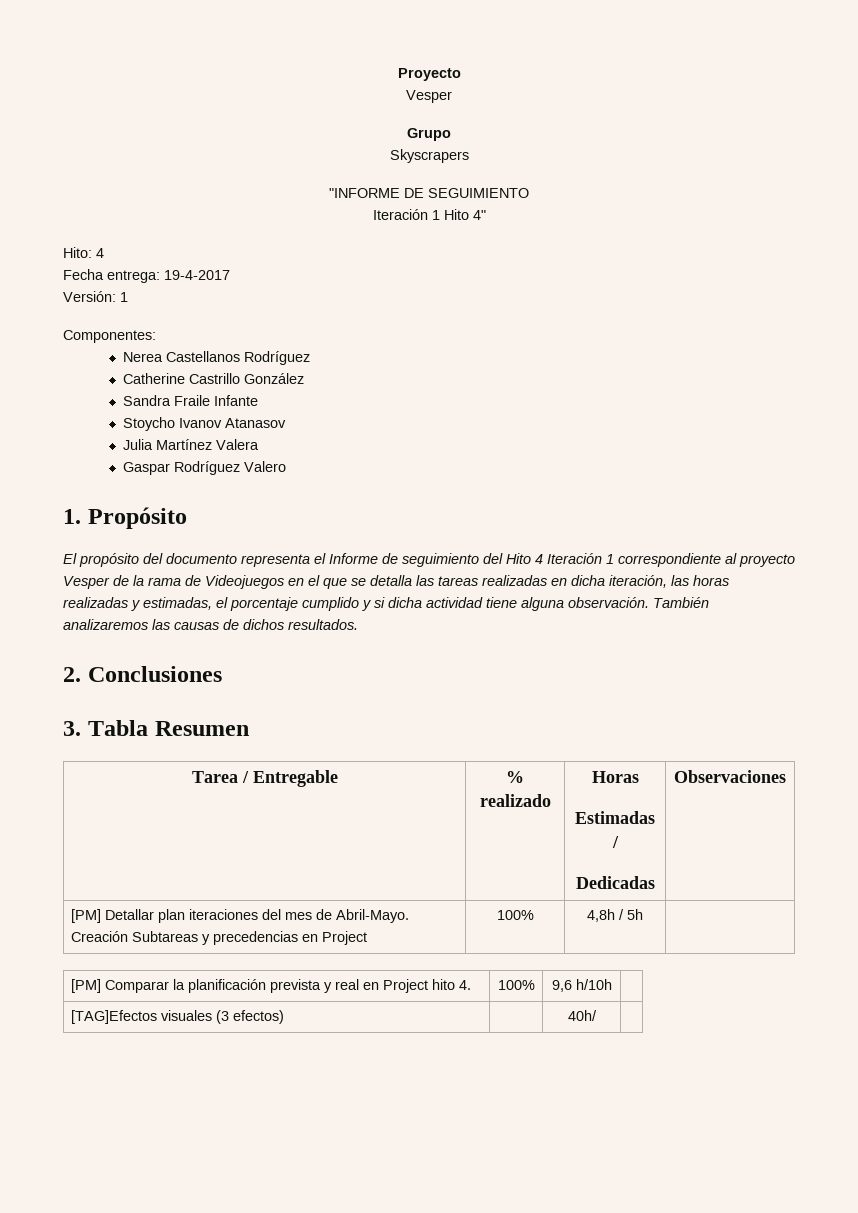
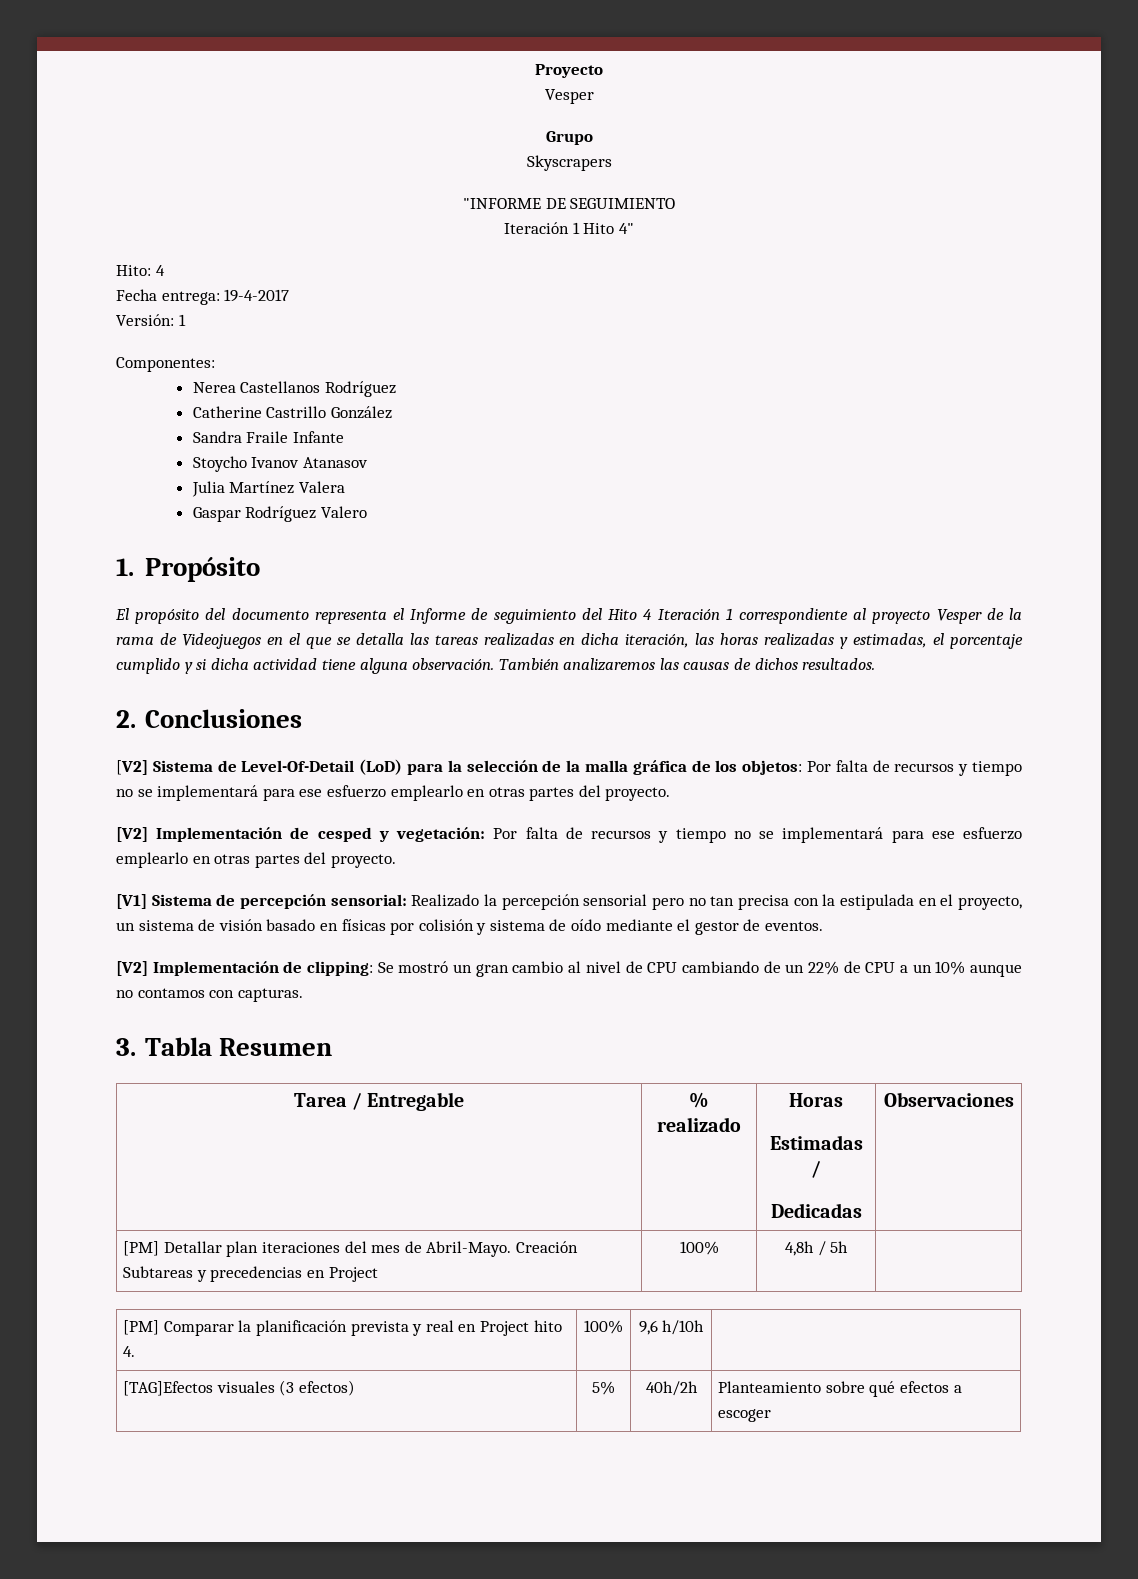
(223, 674) none -> [116,759,1022,776] [116,785,671,801] [116,827,1023,843] [116,852,396,868] [116,894,1022,910] [116,919,824,935] [116,961,1022,977] [116,988,303,1002] // [V2] Sistema de Level-Of-Detail (LoD) para la selección de la malla gráfica de los objetos: Por falta de recursos y tiempo no se implementará para ese esfuerzo emplearlo en otras partes del proyecto. // [V2] Implementación de cesped y vegetación: Por falta de recursos y tiempo no se implementará para ese esfuerzo emplearlo en otras partes del proyecto. // [V1] Sistema de percepción sensorial: Realizado la percepción sensorial pero no tan precisa con la estipulada en el proyecto, un sistema de visión basado en físicas por colisión y sistema de oído mediante el gestor de eventos. // [V2] Implementación de clipping: Se mostró un gran cambio al nivel de CPU cambiando de un 22% de CPU a un 10% aunque no contamos con capturas.
[567,1010,597,1021] | 40h/ | -> [592,1381,615,1395] [645,1381,698,1396] [718,1381,962,1397] [718,1409,772,1422] 5% | 40h/2h | Planteamiento sobre qué efectos a escoger

